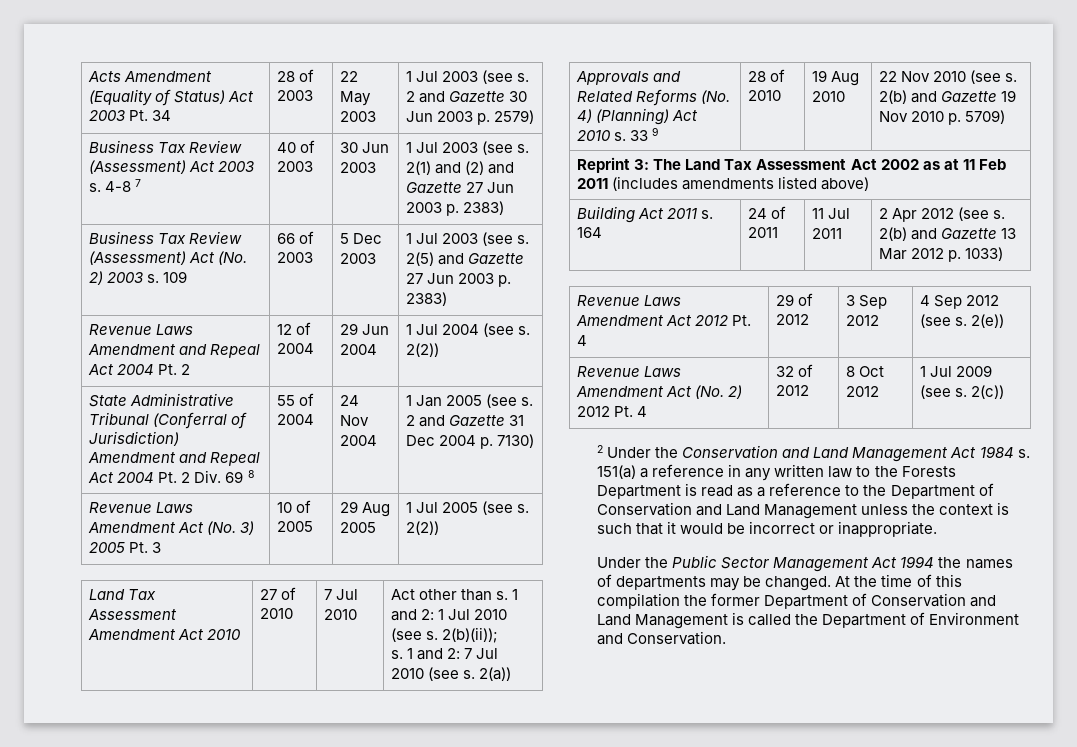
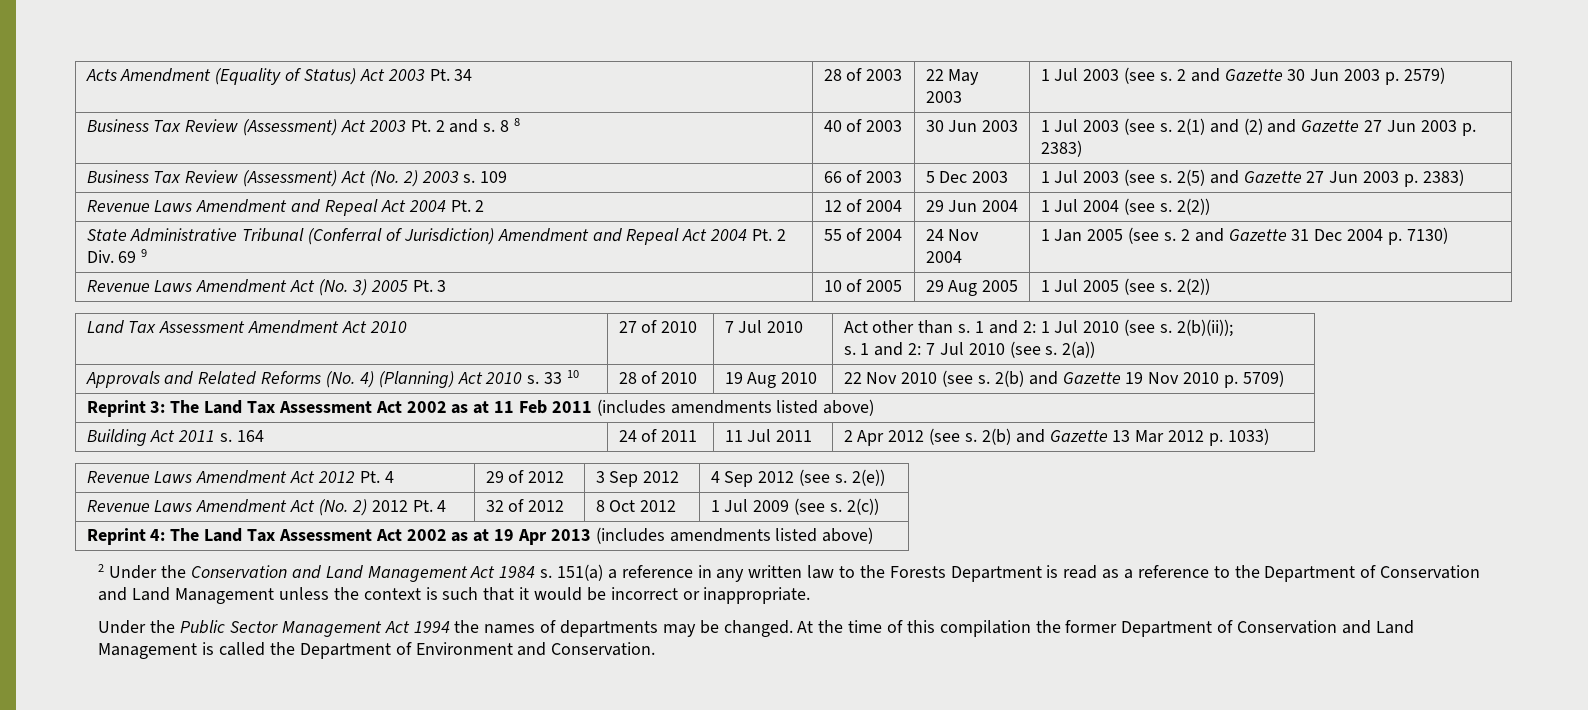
[89,179,142,192] s. 4-8 7 -> [410,118,521,133] Pt. 2 and s. 8 8
[247,470,255,478] 8 -> [141,249,148,257] 9
[652,127,660,136] 9 -> [567,370,580,378] 10
(1005, 392) none -> [86,527,874,545] // Reprint 4: The Land Tax Assessment Act 2002 as at 19 Apr 2013 (includes amendments listed above)

